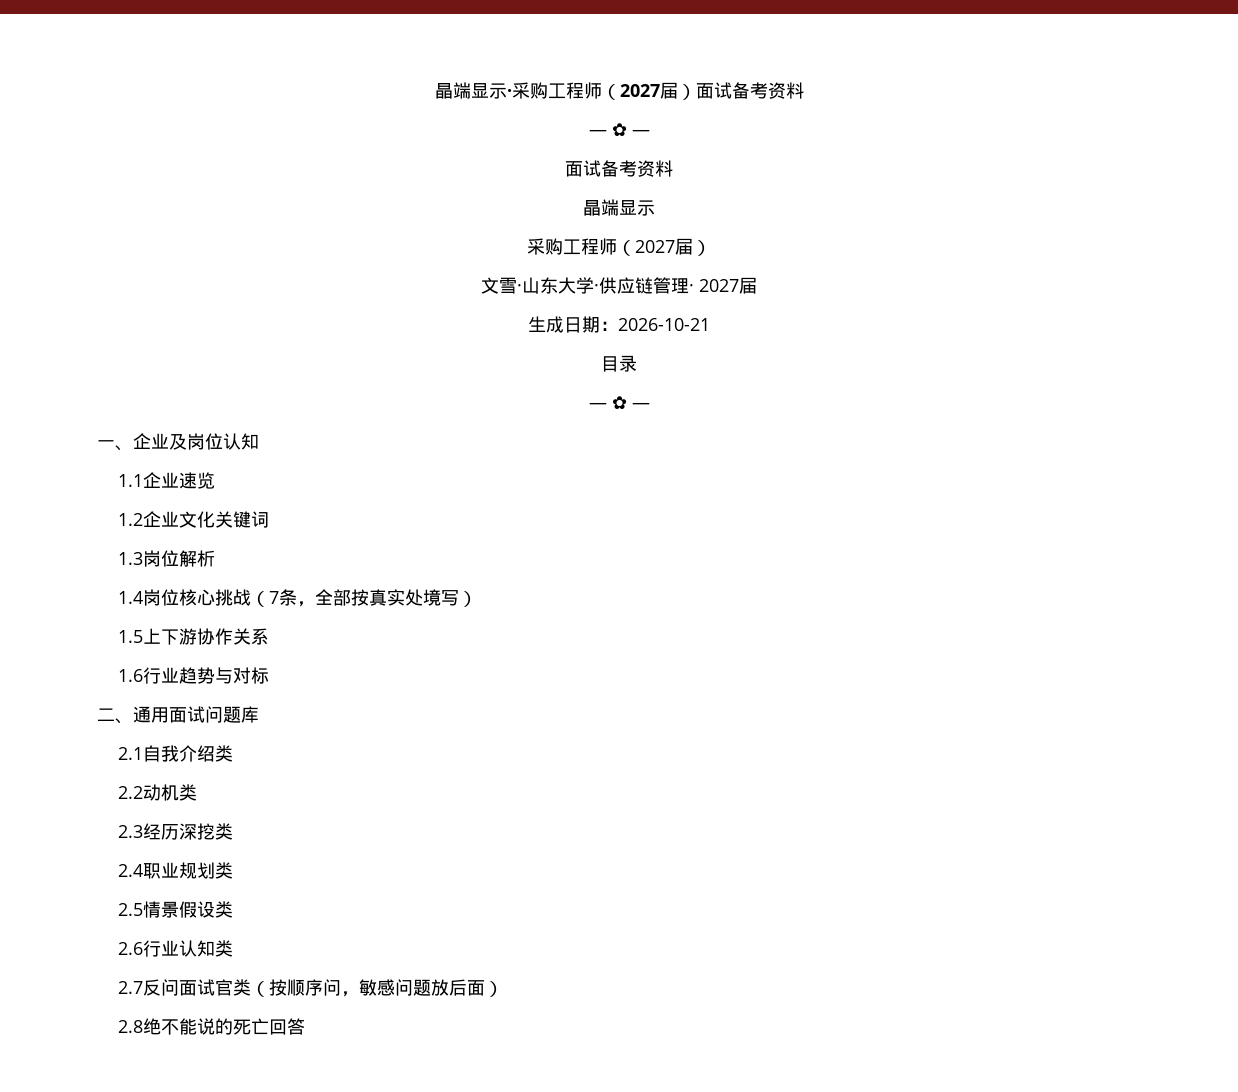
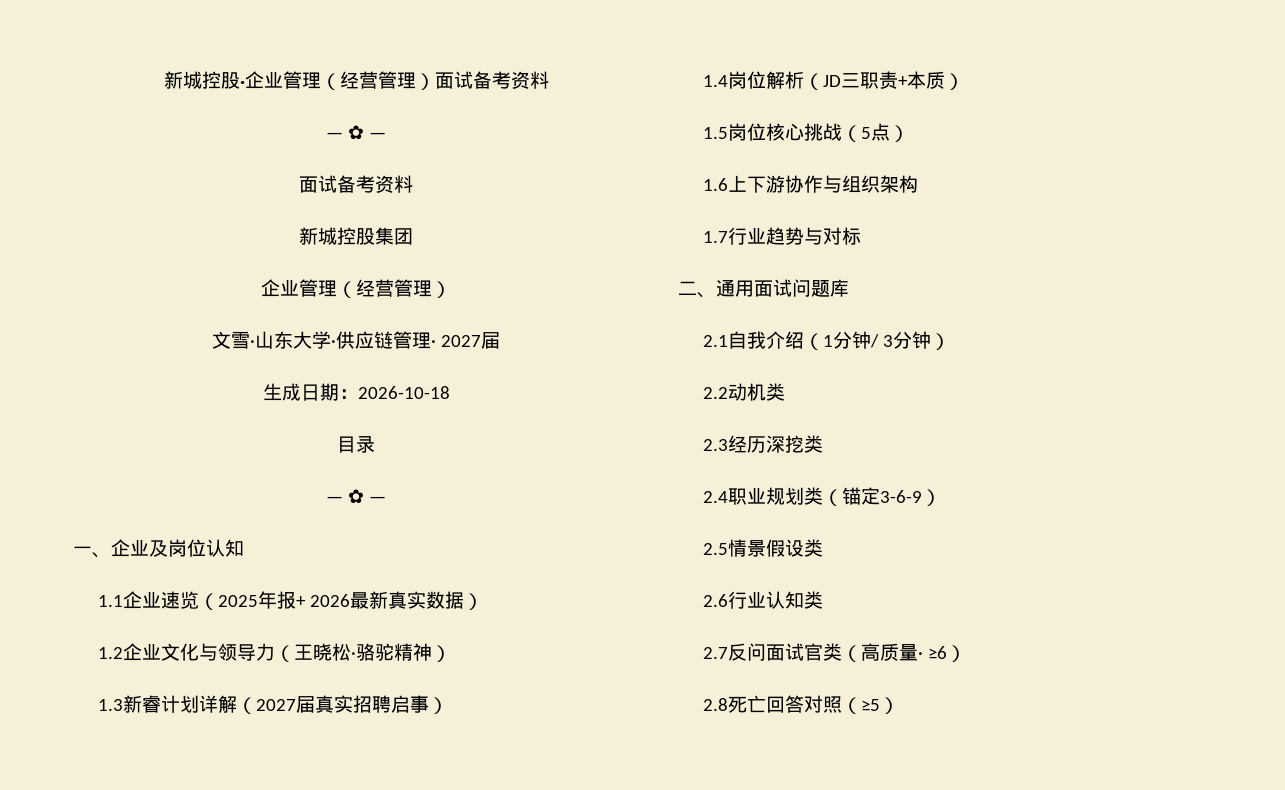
[434,82,678,100] 晶端显示·采购工程师（2027届 -> [163,71,416,90] 新城控股·企业管理（经营管理
[583,199,655,216] [527,238,693,256] 晶端显示 // 采购工程师（2027届 -> [299,227,413,245] [261,279,432,298] 新城控股集团 // 企业管理（经营管理
[618,318,710,331] 2026-10-21 -> [357,386,450,399] 2026-10-18
[117,511,269,528] [117,550,215,567] [117,589,477,607] [117,630,143,643] // 1.2企业文化关键词 // 1.3岗位解析 // 1.4岗位核心挑战（7条，全部按真实处境写） // 1.5 -> [199,591,484,610] [98,643,452,662] [98,695,449,714] [703,71,965,90] [703,123,910,142] [703,178,729,191] （2025年报+ 2026最新真实数据） // 1.2企业文化与领导力（王晓松·骆驼精神） // 1.3新睿计划详解（2027届真实招聘启事） // 1.4岗位解析（JD三职责+本质） // 1.5岗位核心挑战（5点） // 1.6
[232,628,269,645] [117,669,143,682] 关系 // 1.6 -> [823,175,919,193] [703,231,729,243] 与组织架构 // 1.7
[214,745,233,762] 类 -> [804,331,951,350] （1分钟/ 3分钟）
(233, 870) none -> [823,487,942,506] （锚定3-6-9）
[268,979,503,997] [117,1018,305,1035] 按顺序问，敏感问题放后面） // 2.8绝不能说的死亡回答 -> [861,643,967,662] [703,695,900,714] 高质量· ≥6） // 2.8死亡回答对照（≥5）

